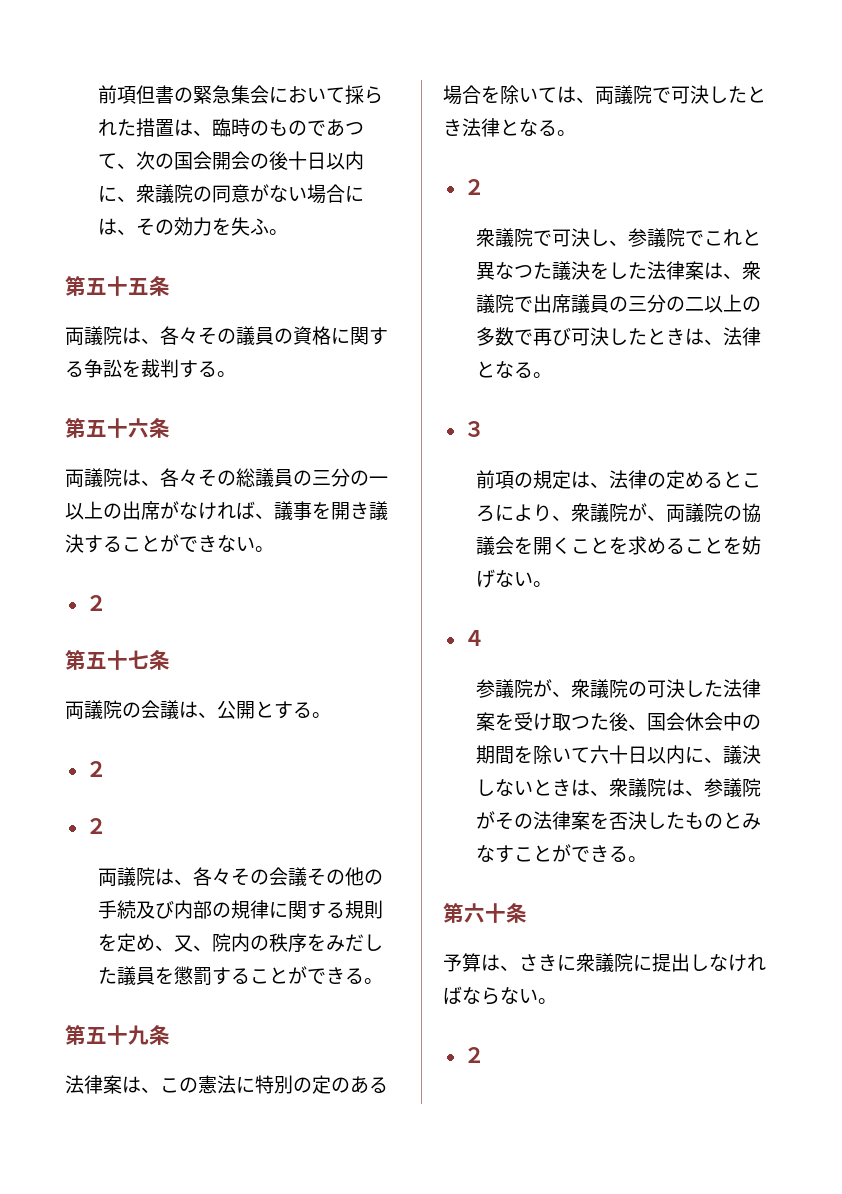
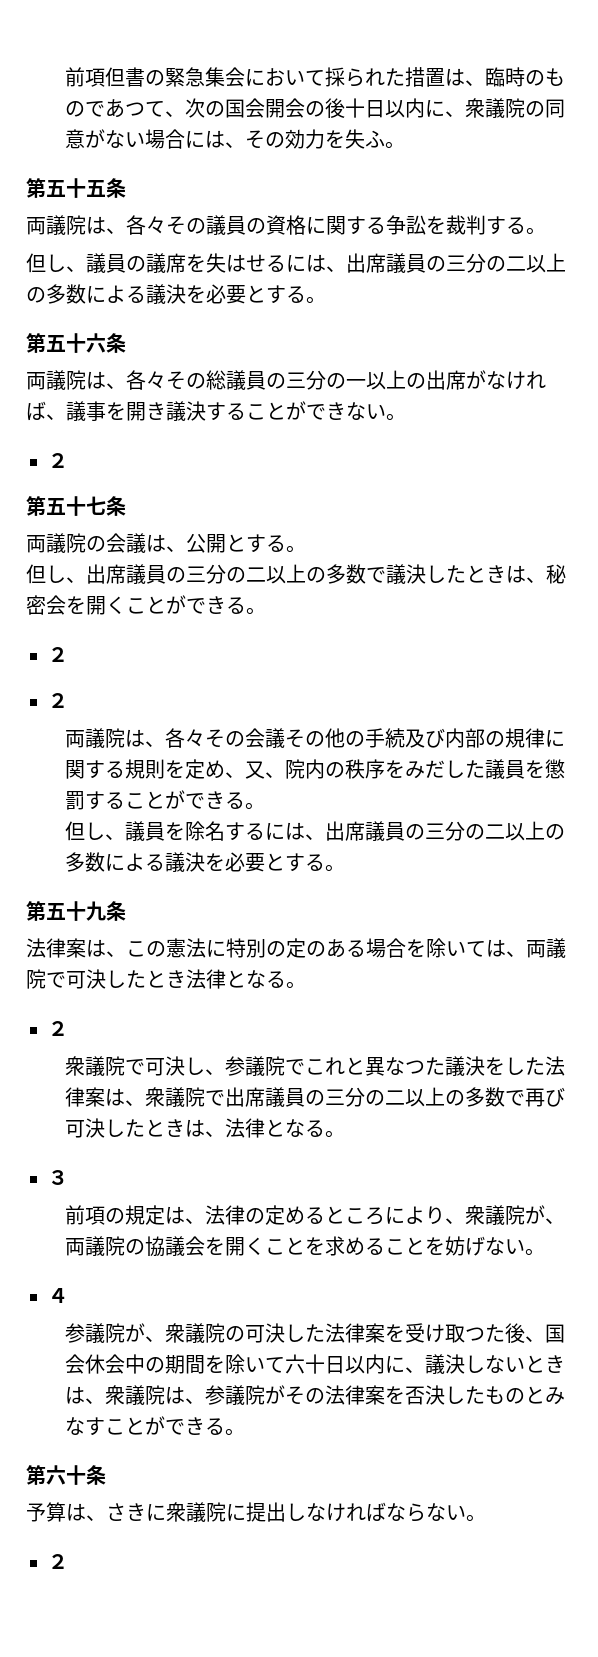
(236, 374) none -> [26,253,566,273] [26,284,326,304] // 但し、議員の議席を失はせるには、出席議員の三分の二以上の多数による議決を必要とする。
(331, 715) none -> [26,564,566,584] [26,595,266,615] // 但し、出席議員の三分の二以上の多数で議決したときは、秘密会を開くことができる。
(384, 981) none -> [65,821,566,841] [65,852,346,872] // 但し、議員を除名するには、出席議員の三分の二以上の多数による議決を必要とする。

